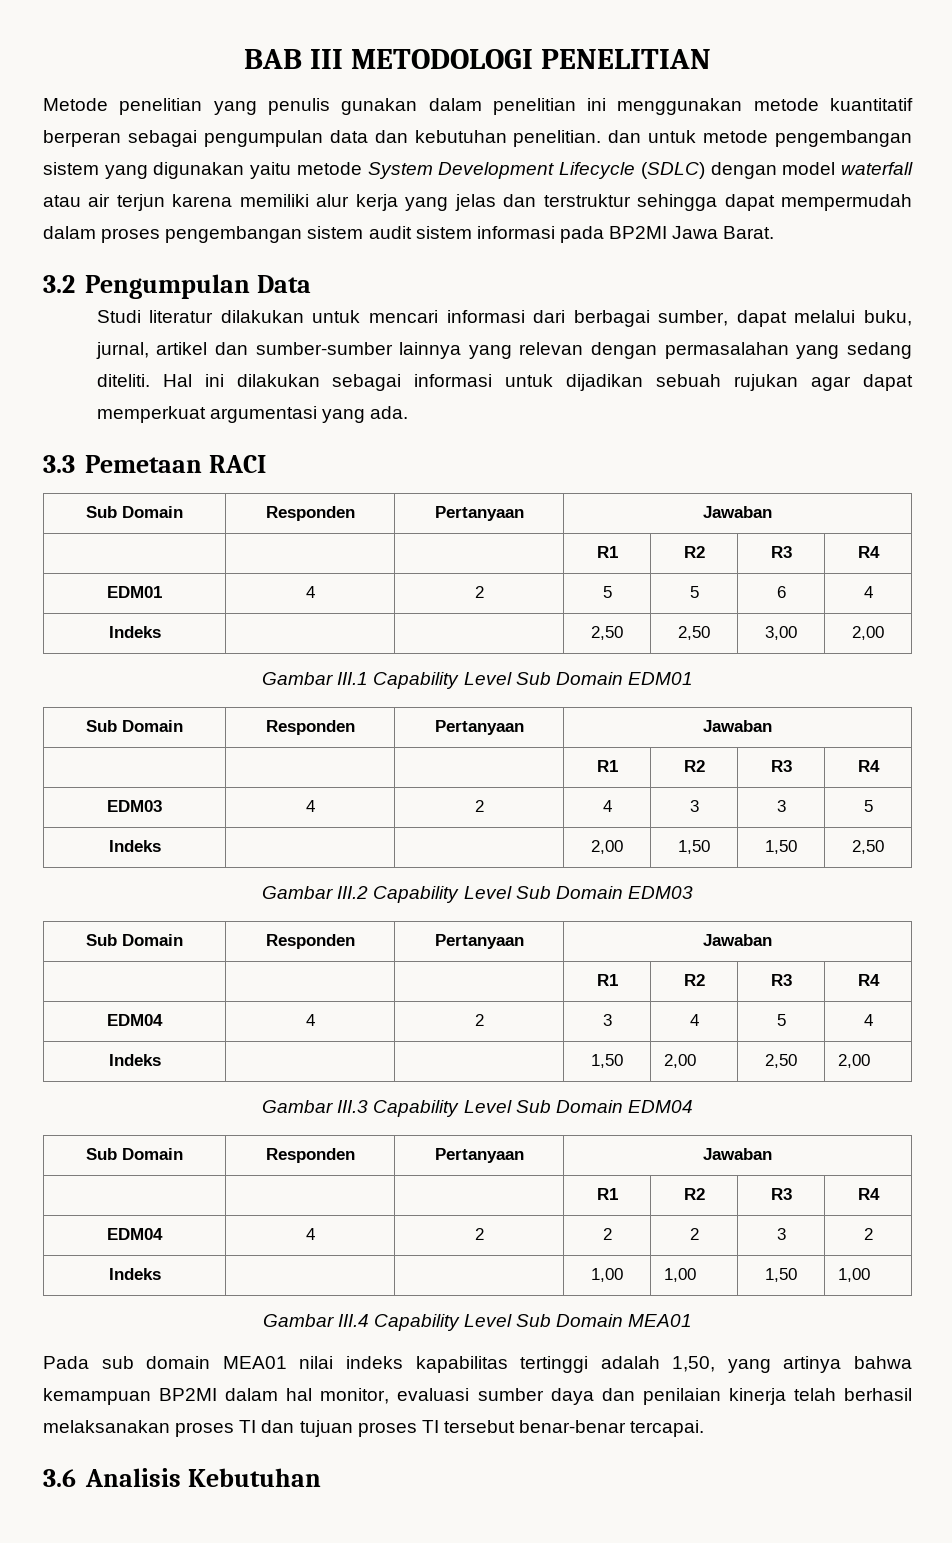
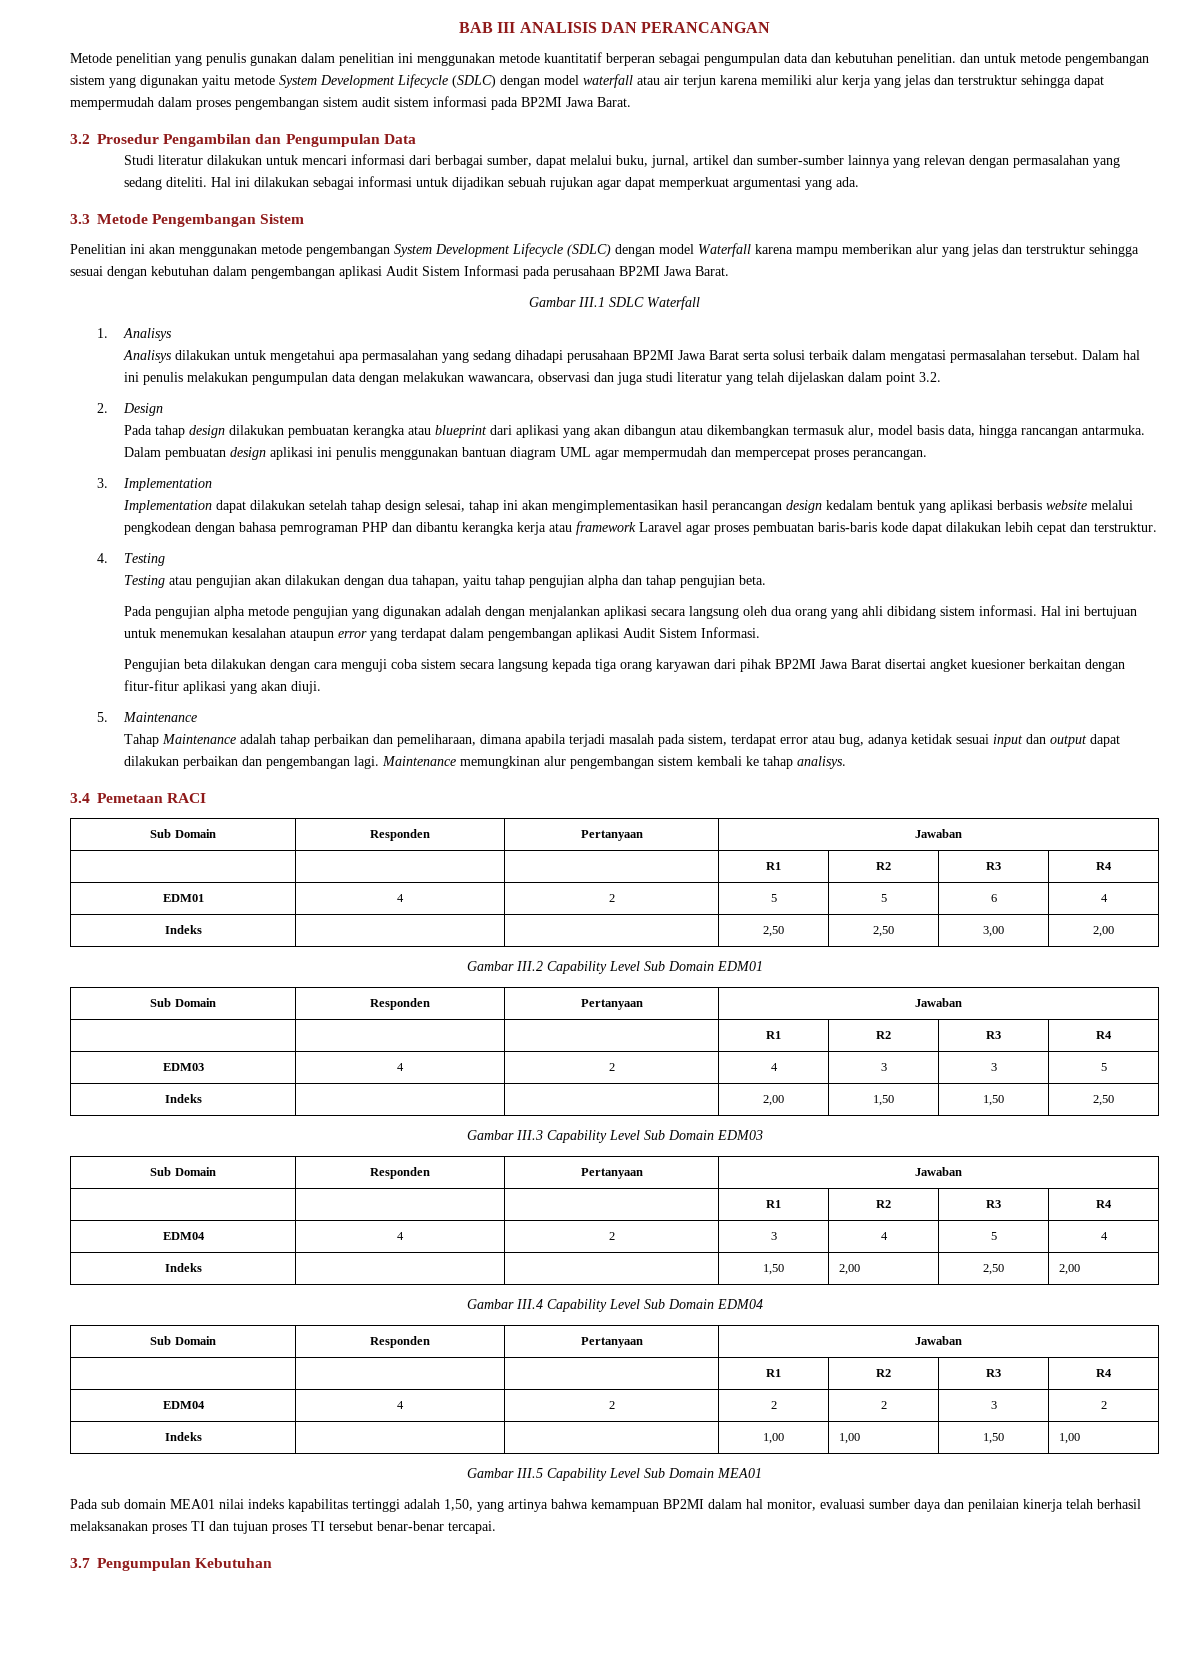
[351,49,712,69] METODOLOGI PENELITIAN -> [519,22,771,33] ANALISIS DAN PERANCANGAN
(75, 284) none -> [97,134,282,147] Prosedur Pengambilan dan
(75, 464) none -> [97,214,305,227] [70,243,1139,257] [70,265,729,279] [529,296,700,310] [97,328,173,341] [123,350,1141,363] [124,372,942,385] [97,403,164,416] [124,425,1146,438] [124,447,928,460] [97,478,213,491] [123,500,1134,513] [124,521,1158,535] [97,553,166,566] [124,575,767,588] [124,605,1138,619] [124,627,761,641] [124,659,1126,672] [124,680,322,694] [97,712,198,722] [124,734,1121,747] [124,756,847,769] [70,793,90,803] Metode Pengembangan Sistem // Penelitian ini akan menggunakan metode pengembangan System Development Lifecycle (SDLC) dengan model Waterfall karena mampu memberikan alur yang jelas dan terstruktur sehingga sesuai dengan kebutuhan dalam pengembangan aplikasi Audit Sistem Informasi pada perusahaan BP2MI Jawa Barat. // Gambar III.1 SDLC Waterfall // 1. Analisys // Analisys dilakukan untuk mengetahui apa permasalahan yang sedang dihadapi perusahaan BP2MI Jawa Barat serta solusi terbaik dalam mengatasi permasalahan tersebut. Dalam hal ini penulis melakukan pengumpulan data dengan melakukan wawancara, observasi dan juga studi literatur yang telah dijelaskan dalam point 3.2. // 2. Design // Pada tahap design dilakukan pembuatan kerangka atau blueprint dari aplikasi yang akan dibangun atau dikembangkan termasuk alur, model basis data, hingga rancangan antarmuka. Dalam pembuatan design aplikasi ini penulis menggunakan bantuan diagram UML agar mempermudah dan mempercepat proses perancangan. // 3. Implementation // Implementation dapat dilakukan setelah tahap design selesai, tahap ini akan mengimplementasikan hasil perancangan design kedalam bentuk yang aplikasi berbasis website melalui pengkodean dengan bahasa pemrograman PHP dan dibantu kerangka kerja atau framework Laravel agar proses pembuatan baris-baris kode dapat dilakukan lebih cepat dan terstruktur. // 4. Testing // Testing atau pengujian akan dilakukan dengan dua tahapan, yaitu tahap pengujian alpha dan tahap pengujian beta. // Pada pengujian alpha metode pengujian yang digunakan adalah dengan menjalankan aplikasi secara langsung oleh dua orang yang ahli dibidang sistem informasi. Hal ini bertujuan untuk menemukan kesalahan ataupun error yang terdapat dalam pengembangan aplikasi Audit Sistem Informasi. // Pengujian beta dilakukan dengan cara menguji coba sistem secara langsung kepada tiga orang karyawan dari pihak BP2MI Jawa Barat disertai angket kuesioner berkaitan dengan fitur-fitur aplikasi yang akan diuji. // 5. Maintenance // Tahap Maintenance adalah tahap perbaikan dan pemeliharaan, dimana apabila terjadi masalah pada sistem, terdapat error atau bug, adanya ketidak sesuai input dan output dapat dilakukan perbaikan dan pengembangan lagi. Maintenance memungkinan alur pengembangan sistem kembali ke tahap analisys. // 3.4
[337,672,369,685] III.1 -> [515,961,543,971] III.2
[337,886,369,899] III.2 -> [515,1130,543,1140] III.3
[337,1100,369,1113] III.3 -> [515,1299,543,1309] III.4
[337,1314,369,1327] III.4 -> [516,1468,543,1478] III.5
[43,1468,181,1487] 3.6 Analisis -> [70,1558,192,1571] 3.7 Pengumpulan

